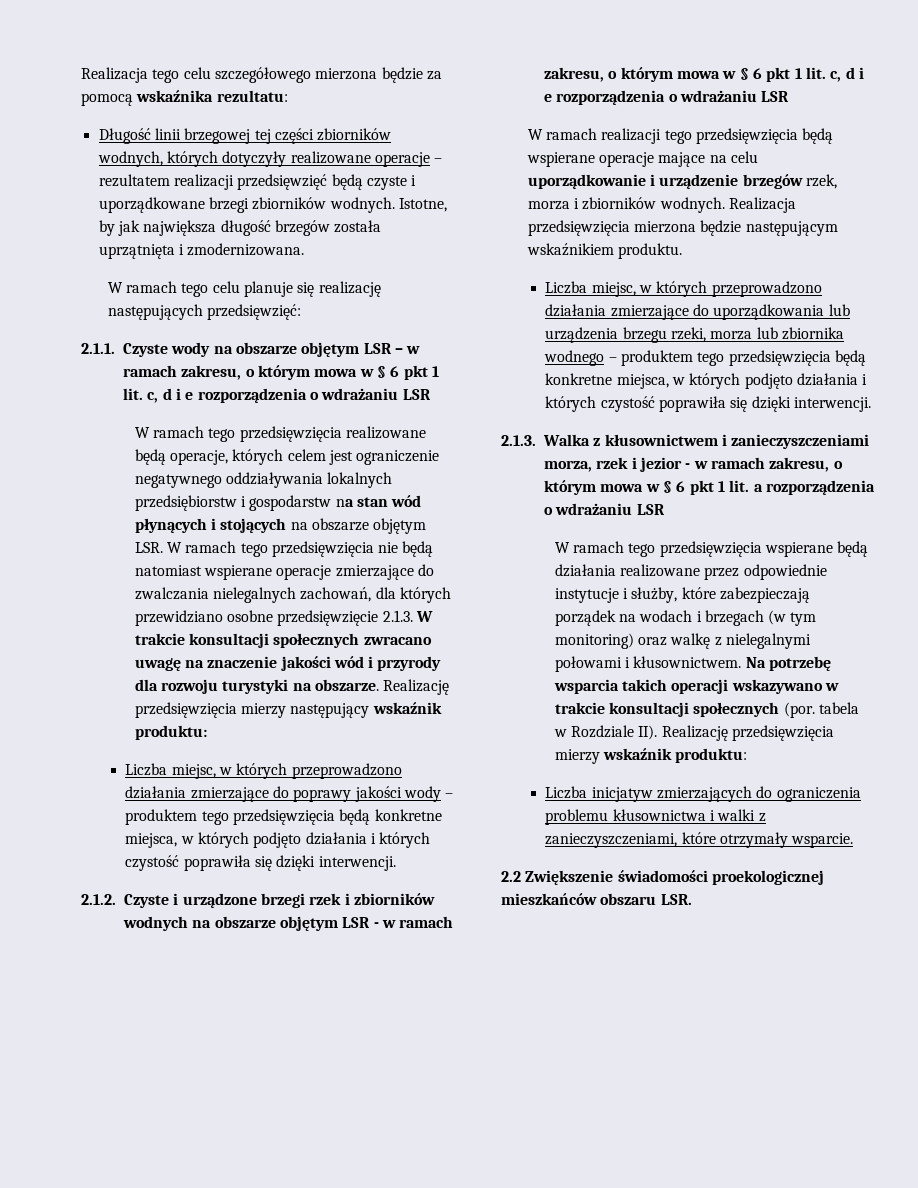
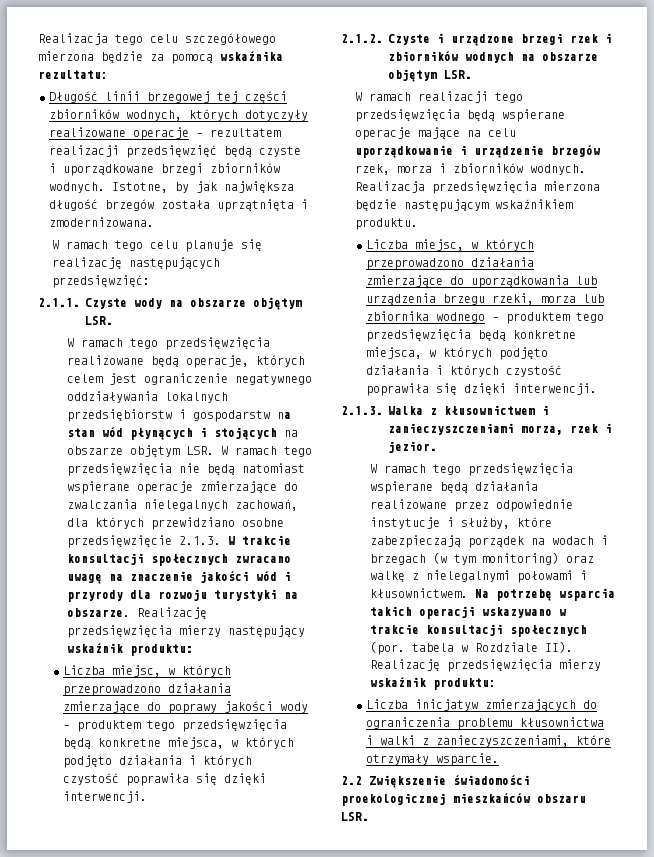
[363,343,421,354] [123,365,439,380] [123,388,431,403] LSR – w ramach zakresu, o którym mowa w § 6 pkt 1 lit. c, d i e rozporządzenia o wdrażaniu LSR -> [85,316,113,325] LSR.
[342,916,454,928] [544,67,864,82] [544,90,790,105] LSR - w ramach zakresu, o którym mowa w § 6 pkt 1 lit. c, d i e rozporządzenia o wdrażaniu LSR -> [444,70,472,79] LSR.
[639,457,843,472] [544,480,875,495] [544,503,665,515] jezior - w ramach zakresu, o którym mowa w § 6 pkt 1 lit. a rozporządzenia o wdrażaniu LSR -> [388,441,437,453] jezior.

